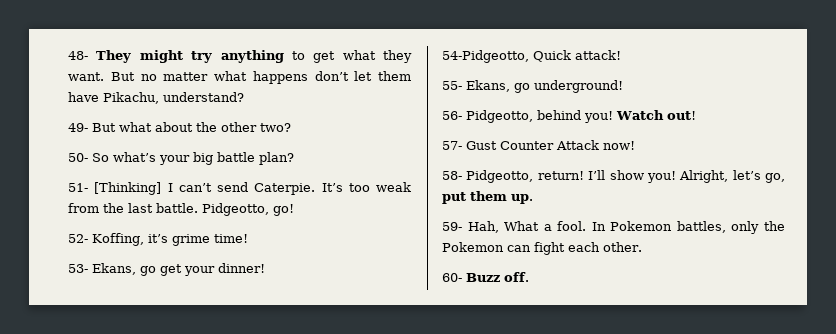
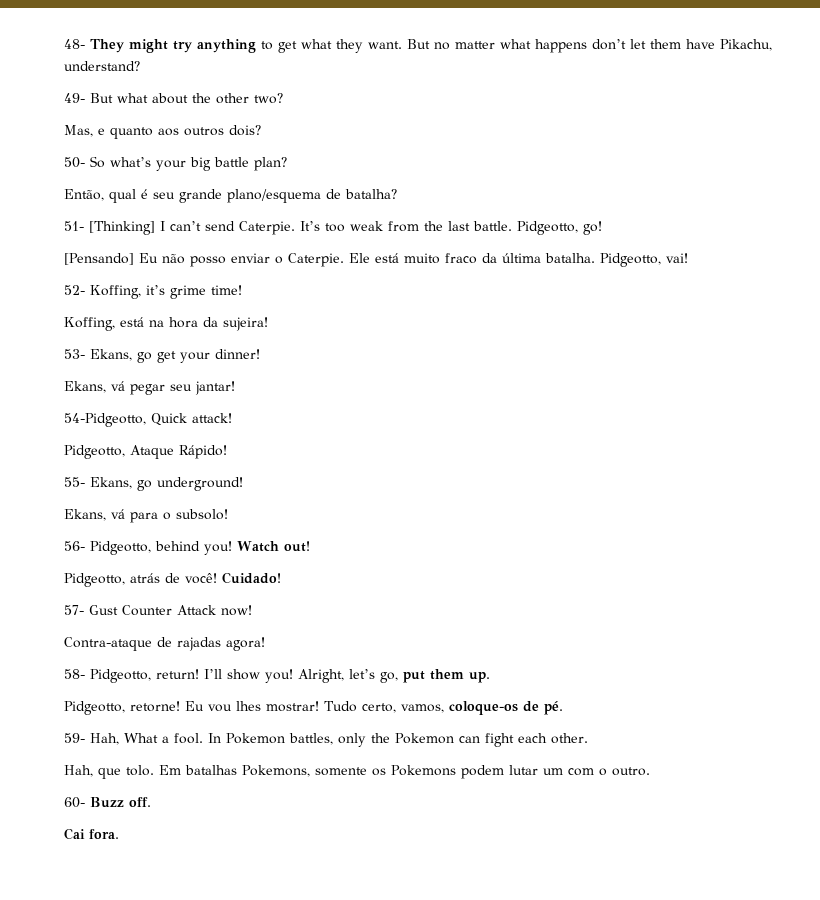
(291, 127) none -> [64,125,261,139] // Mas, e quanto aos outros dois?
(294, 158) none -> [64,189,397,203] // Então, qual é seu grande plano/esquema de batalha?
(294, 210) none -> [64,253,688,267] // [Pensando] Eu não posso enviar o Caterpie. Ele está muito fraco da última batalha. Pidgeotto, vai!
(248, 238) none -> [64,317,268,331] // Koffing, está na hora da sujeira!
(265, 268) none -> [64,381,235,395] // Ekans, vá pegar seu jantar!
(621, 55) none -> [64,445,227,459] // Pidgeotto, Ataque Rápido!
(623, 86) none -> [64,509,228,523] // Ekans, vá para o subsolo!
(696, 115) none -> [64,572,281,587] // Pidgeotto, atrás de você! Cuidado!
(635, 145) none -> [64,637,265,651] // Contra-ataque de rajadas agora!
(533, 199) none -> [64,701,563,715] // Pidgeotto, retorne! Eu vou lhes mostrar! Tudo certo, vamos, coloque-os de pé.
(642, 247) none -> [64,765,650,779] // Hah, que tolo. Em batalhas Pokemons, somente os Pokemons podem lutar um com o outro.
(529, 277) none -> [64,828,119,840] // Cai fora.

